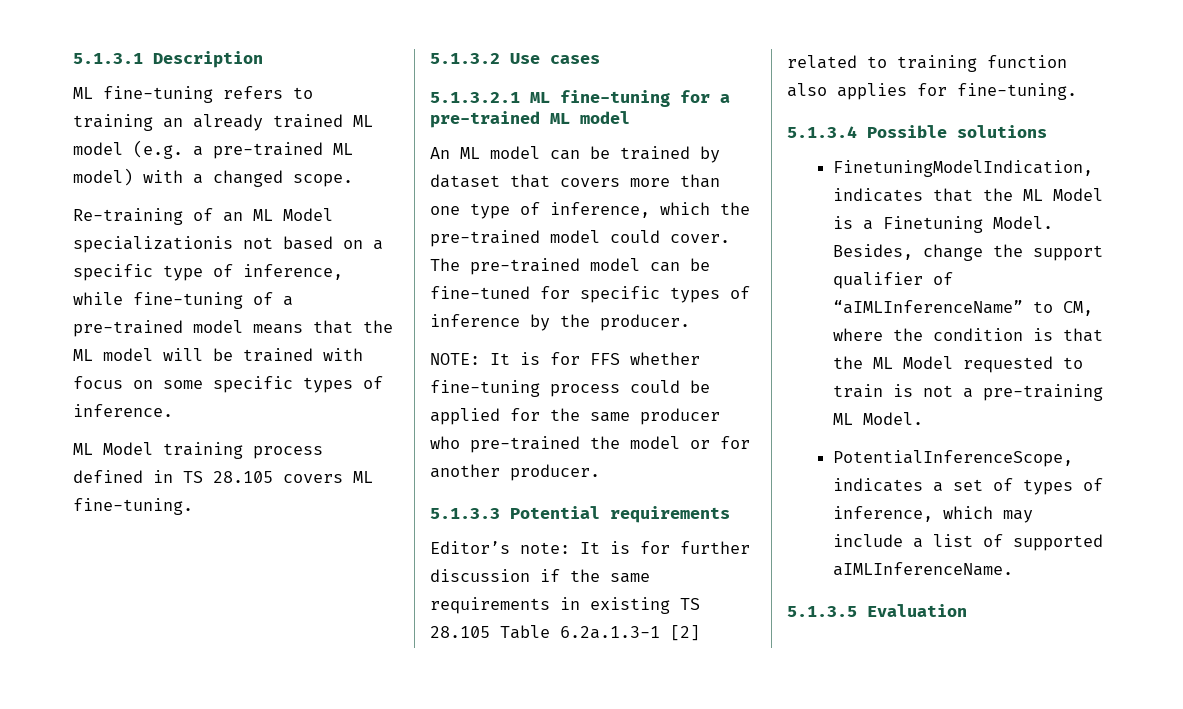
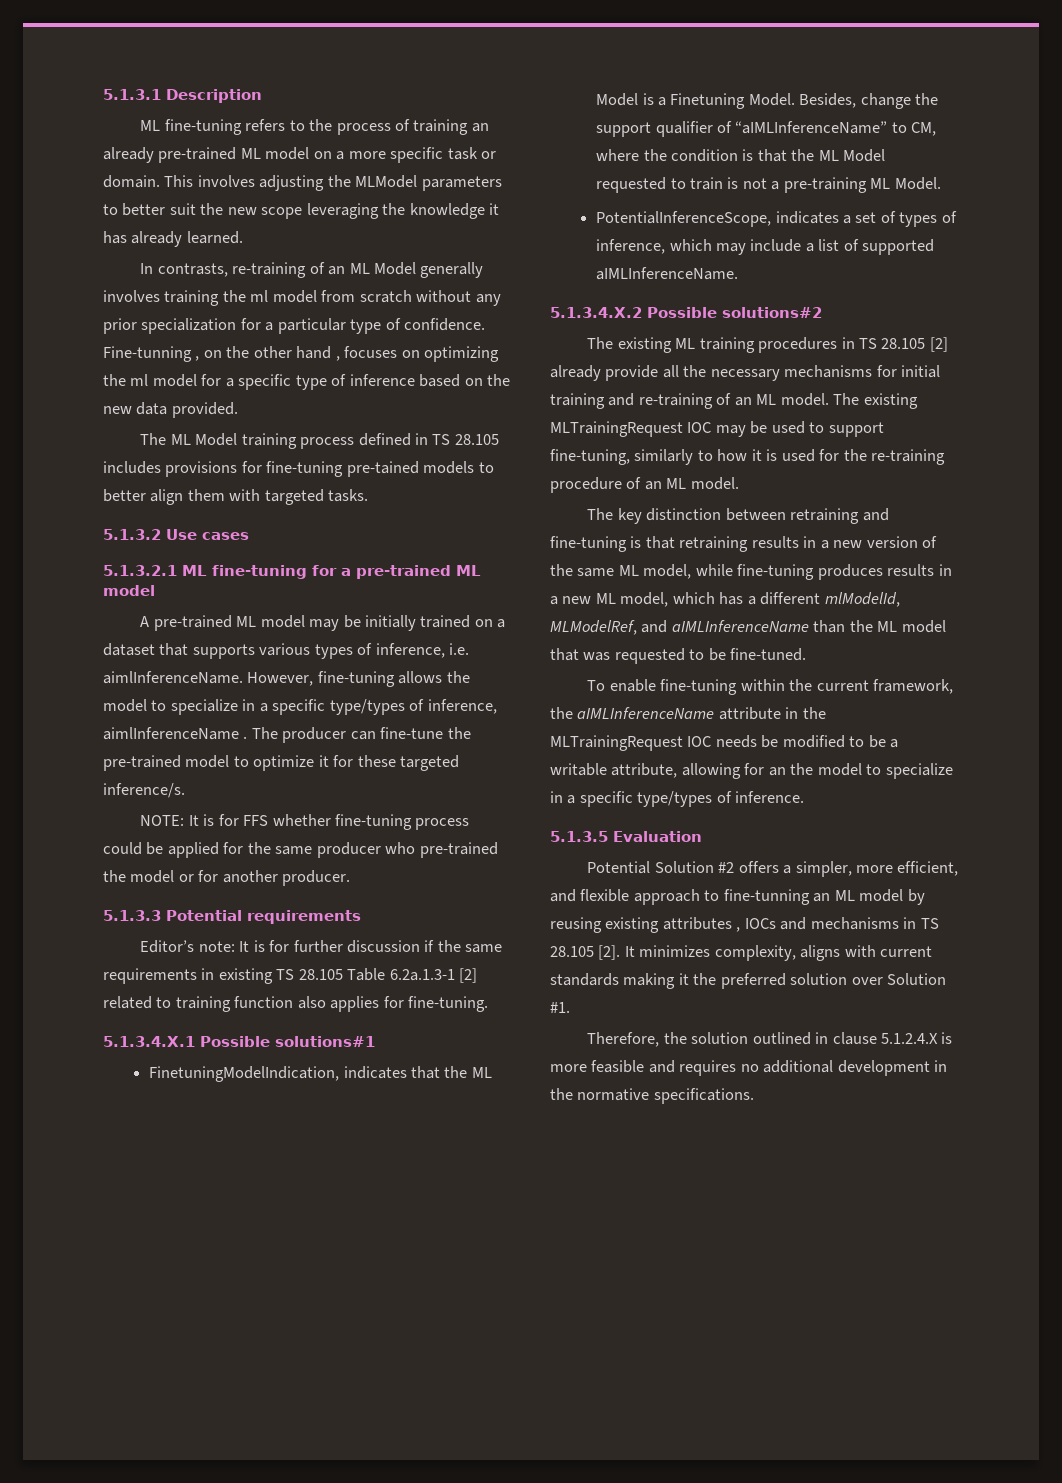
(313, 93) none -> [309,119,410,135] the process of
[273,114,373,128] [73,140,353,159] [73,168,353,187] [73,208,333,225] [73,236,383,253] [73,264,343,281] [73,292,293,309] [73,320,393,337] [73,348,363,362] [73,376,383,393] [73,404,173,417] trained ML model (e.g. a pre-trained ML model) with a changed scope. // Re-training of an ML Model specializationis not based on a specific type of inference, while fine-tuning of a pre-trained model means that the ML model will be trained with focus on some specific types of inference. // -> [158,147,497,163] [103,175,502,191] [103,203,500,219] [103,231,243,247] [140,262,484,278] [103,290,501,306] [103,318,486,334] [103,346,500,362] [103,374,511,390] [103,402,238,418] [140,433,167,445] pre-trained ML model on a more specific task or domain. This involves adjusting the MLModel parameters to better suit the new scope leveraging the knowledge it has already learned. // In contrasts, re-training of an ML Model generally involves training the ml model from scratch without any prior specialization for a particular type of confidence. Fine-tunning , on the other hand , focuses on optimizing the ml model for a specific type of inference based on the new data provided. // The
[283,471,373,483] [73,498,193,515] covers ML fine-tuning. -> [103,461,494,477] [103,489,369,505] includes provisions for fine-tuning pre-tained models to better align them with targeted tasks.
[430,146,720,163] [430,174,720,188] [430,202,750,219] [430,230,730,247] [430,258,710,275] [430,286,750,303] [430,314,690,331] An ML model can be trained by dataset that covers more than one type of inference, which the pre-trained model could cover. The pre-trained model can be fine-tuned for specific types of inference by the producer. -> [140,615,506,631] [103,643,470,659] [103,671,470,687] [103,699,497,715] [103,727,471,743] [103,755,460,771] [103,783,185,798] A pre-trained ML model may be initially trained on a dataset that supports various types of inference, i.e. aimlInferenceName. However, fine-tuning allows the model to specialize in a specific type/types of inference, aimlInferenceName . The producer can fine-tune the pre-trained model to optimize it for these targeted inference/s.
[787,125,1047,138] 5.1.3.4 Possible solutions -> [103,1036,375,1047] 5.1.3.4.X.1 Possible solutions#1
[787,604,967,617] 5.1.3.5 Evaluation -> [550,307,822,318] [587,337,948,353] [550,365,941,381] [550,393,918,409] [550,421,884,437] [550,449,946,465] [550,477,739,493] [587,508,889,524] [550,536,938,552] [550,564,952,580] [550,592,900,607] [550,620,946,635] [550,648,807,664] [587,679,953,695] [550,707,826,720] [550,735,899,751] [550,763,953,779] [550,791,805,807] [550,831,702,842] [587,861,959,877] [550,889,925,905] [550,917,939,933] [550,945,933,961] [550,973,947,989] [550,1002,570,1013] [587,1032,953,1047] [550,1060,948,1076] [550,1088,754,1104] 5.1.3.4.X.2 Possible solutions#2 // The existing ML training procedures in TS 28.105 [2] already provide all the necessary mechanisms for initial training and re-training of an ML model. The existing MLTrainingRequest IOC may be used to support fine-tuning, similarly to how it is used for the re-training procedure of an ML model. // The key distinction between retraining and fine-tuning is that retraining results in a new version of the same ML model, while fine-tuning produces results in a new ML model, which has a different mlModelId, MLModelRef, and aIMLInferenceName than the ML model that was requested to be fine-tuned. // To enable fine-tuning within the current framework, the aIMLInferenceName attribute in the MLTrainingRequest IOC needs be modified to be a writable attribute, allowing for an the model to specialize in a specific type/types of inference. // 5.1.3.5 Evaluation // Potential Solution #2 offers a simpler, more efficient, and flexible approach to fine-tunning an ML model by reusing existing attributes , IOCs and mechanisms in TS 28.105 [2]. It minimizes complexity, aligns with current standards making it the preferred solution over Solution #1. // Therefore, the solution outlined in clause 5.1.2.4.X is more feasible and requires no additional development in the normative specifications.

